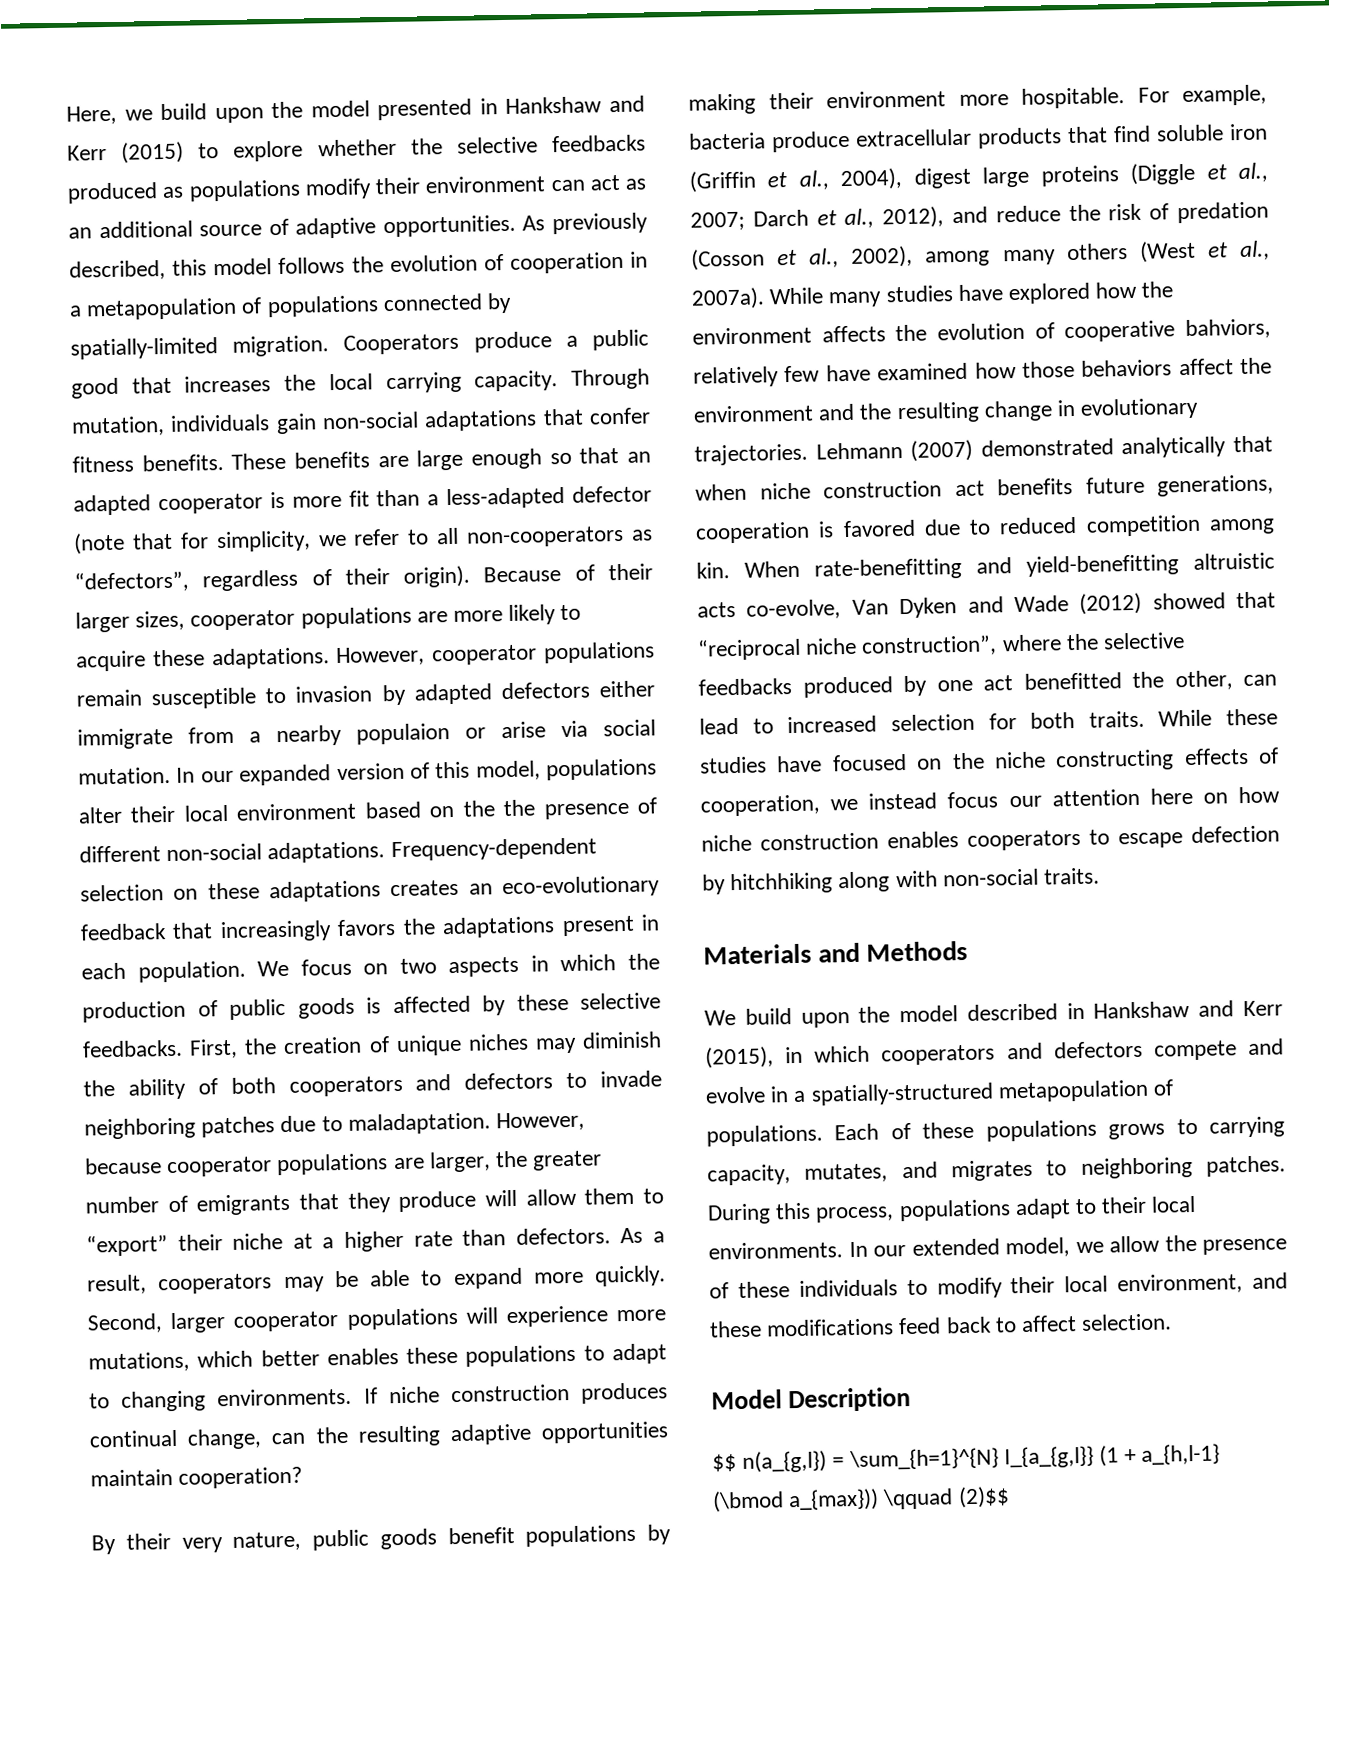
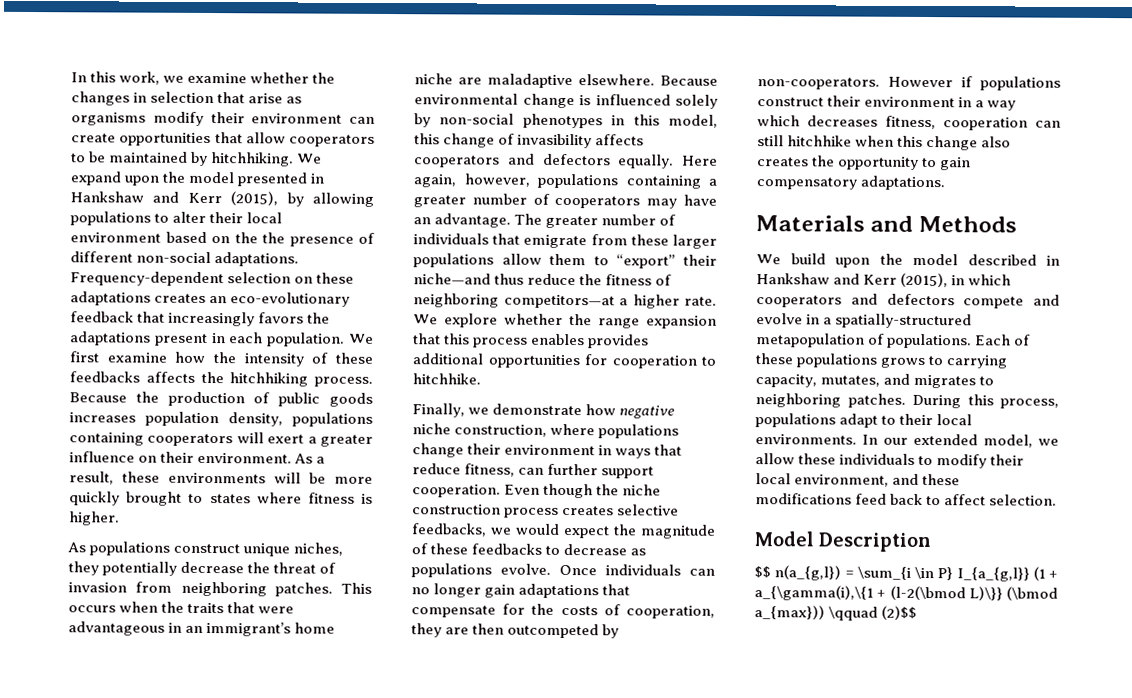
[66,103,208,125] Here, we build -> [71,71,336,85] [71,91,303,106] [71,111,375,126] [71,132,375,147] [71,151,323,167] [70,171,121,186] In this work, we examine whether the changes in selection that arise as organisms modify their environment can create opportunities that allow cooperators to be maintained by hitchhiking. We expand
[121,134,646,164] [67,174,646,204] [68,212,648,239] [69,251,648,281] [69,292,513,321] [70,329,649,360] [71,368,650,399] [71,407,651,437] [72,447,652,473] [73,485,652,516] [73,525,654,555] [74,563,653,593] [75,604,582,633] [76,641,655,672] [76,680,655,710] [77,719,656,750] [78,758,657,786] (2015) to explore whether the selective feedbacks produced as populations modify their environment can act as an additional source of adaptive opportunities. As previously described, this model follows the evolution of cooperation in a metapopulation of populations connected by spatially-limited migration. Cooperators produce a public good that increases the local carrying capacity. Through mutation, individuals gain non-social adaptations that confer fitness benefits. These benefits are large enough so that an adapted cooperator is more fit than a less-adapted defector (note that for simplicity, we refer to all non-cooperators as “defectors”, regardless of their origin). Because of their larger sizes, cooperator populations are more likely to acquire these adaptations. However, cooperator populations remain susceptible to invasion by adapted defectors either immigrate from a nearby populaion or arise via social mutation. In our expanded version of this model, populations -> [230,191,374,207] [70,211,170,226] (2015), by allowing populations to
[300,954,617,978] focus on two aspects in which -> [69,351,373,367] [69,371,373,387] [69,392,127,403] first examine how the intensity of these feedbacks affects the hitchhiking process. Because
[366,992,661,1016] [82,1031,662,1059] [83,1070,662,1100] [84,1111,586,1140] [84,1150,603,1178] [85,1189,518,1216] is affected by these selective feedbacks. First, the creation of unique niches may diminish the ability of both cooperators and defectors to invade neighboring patches due to maladaptation. However, because cooperator populations are larger, the greater number of emigrants that they produce will -> [69,411,373,427] [69,432,373,447] [69,451,326,464] [69,471,373,485] [69,491,373,506] [69,511,120,526] [67,541,344,557] [68,561,337,576] [68,581,372,597] [68,601,295,614] [68,621,336,637] [414,73,718,89] [414,93,718,109] [414,113,718,129] [414,133,645,149] [414,153,718,169] [413,173,717,189] [413,193,717,209] [413,213,677,229] [413,233,717,249] [413,253,494,268] increases population density, populations containing cooperators will exert a greater influence on their environment. As a result, these environments will be more quickly brought to states where fitness is higher. // As populations construct unique niches, they potentially decrease the threat of invasion from neighboring patches. This occurs when the traits that were advantageous in an immigrant’s home niche are maladaptive elsewhere. Because environmental change is influenced solely by non-social phenotypes in this model, this change of invasibility affects cooperators and defectors equally. Here again, however, populations containing a greater number of cooperators may have an advantage. The greater number of individuals that emigrate from these larger populations
[232,1227,666,1252] [87,1265,666,1295] [87,1305,666,1334] [88,1343,667,1373] [89,1382,669,1412] [89,1421,669,1450] [90,1466,304,1489] [91,1524,671,1555] [688,84,1267,115] [688,123,1268,153] [689,162,1268,193] [690,201,1269,231] [691,240,1270,271] [691,281,1174,310] [692,318,1271,345] [693,357,1272,388] [693,397,1200,424] [694,435,1273,466] [695,474,1274,501] [695,514,1275,544] [696,552,1275,581] [697,591,1276,620] [697,632,1186,661] [698,670,1277,698] [699,708,1278,735] [699,747,1279,774] [700,786,1280,817] [701,825,1280,852] [702,867,1101,895] niche at a higher rate than defectors. As a result, cooperators may be able to expand more quickly. Second, larger cooperator populations will experience more mutations, which better enables these populations to adapt to changing environments. If niche construction produces continual change, can the resulting adaptive opportunities maintain cooperation? // By their very nature, public goods benefit populations by making their environment more hospitable. For example, bacteria produce extracellular products that find soluble iron (Griffin et al., 2004), digest large proteins (Diggle et al., 2007; Darch et al., 2012), and reduce the risk of predation (Cosson et al., 2002), among many others (West et al., 2007a). While many studies have explored how the environment affects the evolution of cooperative bahviors, relatively few have examined how those behaviors affect the environment and the resulting change in evolutionary trajectories. Lehmann (2007) demonstrated analytically that when niche construction act benefits future generations, cooperation is favored due to reduced competition among kin. When rate-benefitting and yield-benefitting altruistic acts co-evolve, Van Dyken and Wade (2012) showed that “reciprocal niche construction”, where the selective feedbacks produced by one act benefitted the other, can lead to increased selection for both traits. While these studies have focused on the niche constructing effects of cooperation, we instead focus our attention here on how niche construction enables cooperators to escape defection by hitchhiking along with non-social traits. -> [413,273,673,286] [413,293,717,309] [413,313,717,329] [413,333,650,349] [412,353,716,369] [412,373,481,385] [412,403,676,419] [412,423,680,439] [412,443,683,459] [412,463,655,479] [412,483,662,499] [412,504,680,518] [411,523,716,539] [411,543,647,556] [411,563,715,578] [411,583,631,599] [411,603,715,619] [411,623,620,639] [757,76,1061,91] [757,95,1017,111] [757,115,1061,131] [757,135,1012,151] [757,155,972,171] [756,175,946,191] niche—and thus reduce the fitness of neighboring competitors—at a higher rate. We explore whether the range expansion that this process enables provides additional opportunities for cooperation to hitchhike. // Finally, we demonstrate how negative niche construction, where populations change their environment in ways that reduce fitness, can further support cooperation. Even though the niche construction process creates selective feedbacks, we would expect the magnitude of these feedbacks to decrease as populations evolve. Once individuals can no longer gain adaptations that compensate for the costs of cooperation, they are then outcompeted by non-cooperators. However if populations construct their environment in a way which decreases fitness, cooperation can still hitchhike when this change also creates the opportunity to gain compensatory adaptations.
[1164,1234,1287,1255] [709,1282,729,1299] the presence of -> (795, 459) none
[848,1443,1221,1471] \sum_{h=1}^{N} I_{a_{g,l}} (1 + a_{h,l-1} -> [856,566,1058,582] [754,585,1003,601] \sum_{i \in P} I_{a_{g,l}} (1 + a_{\gamma(i),\{1 + (l-2(\bmod L)\}}

